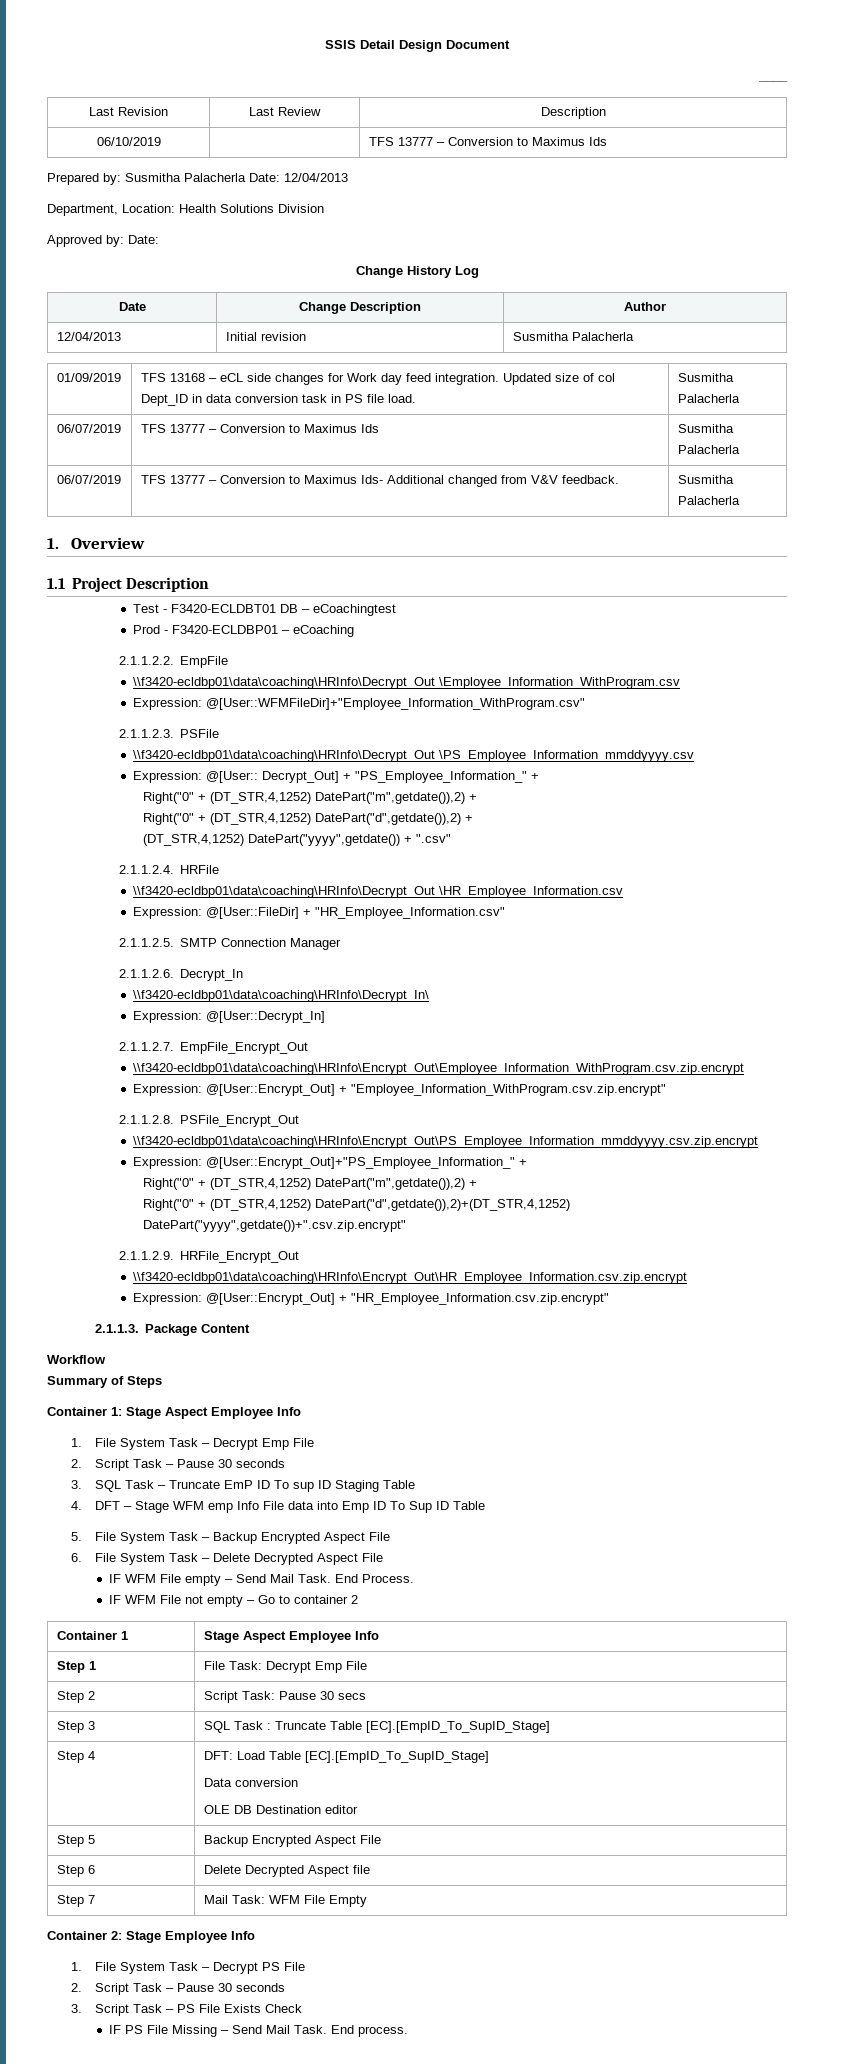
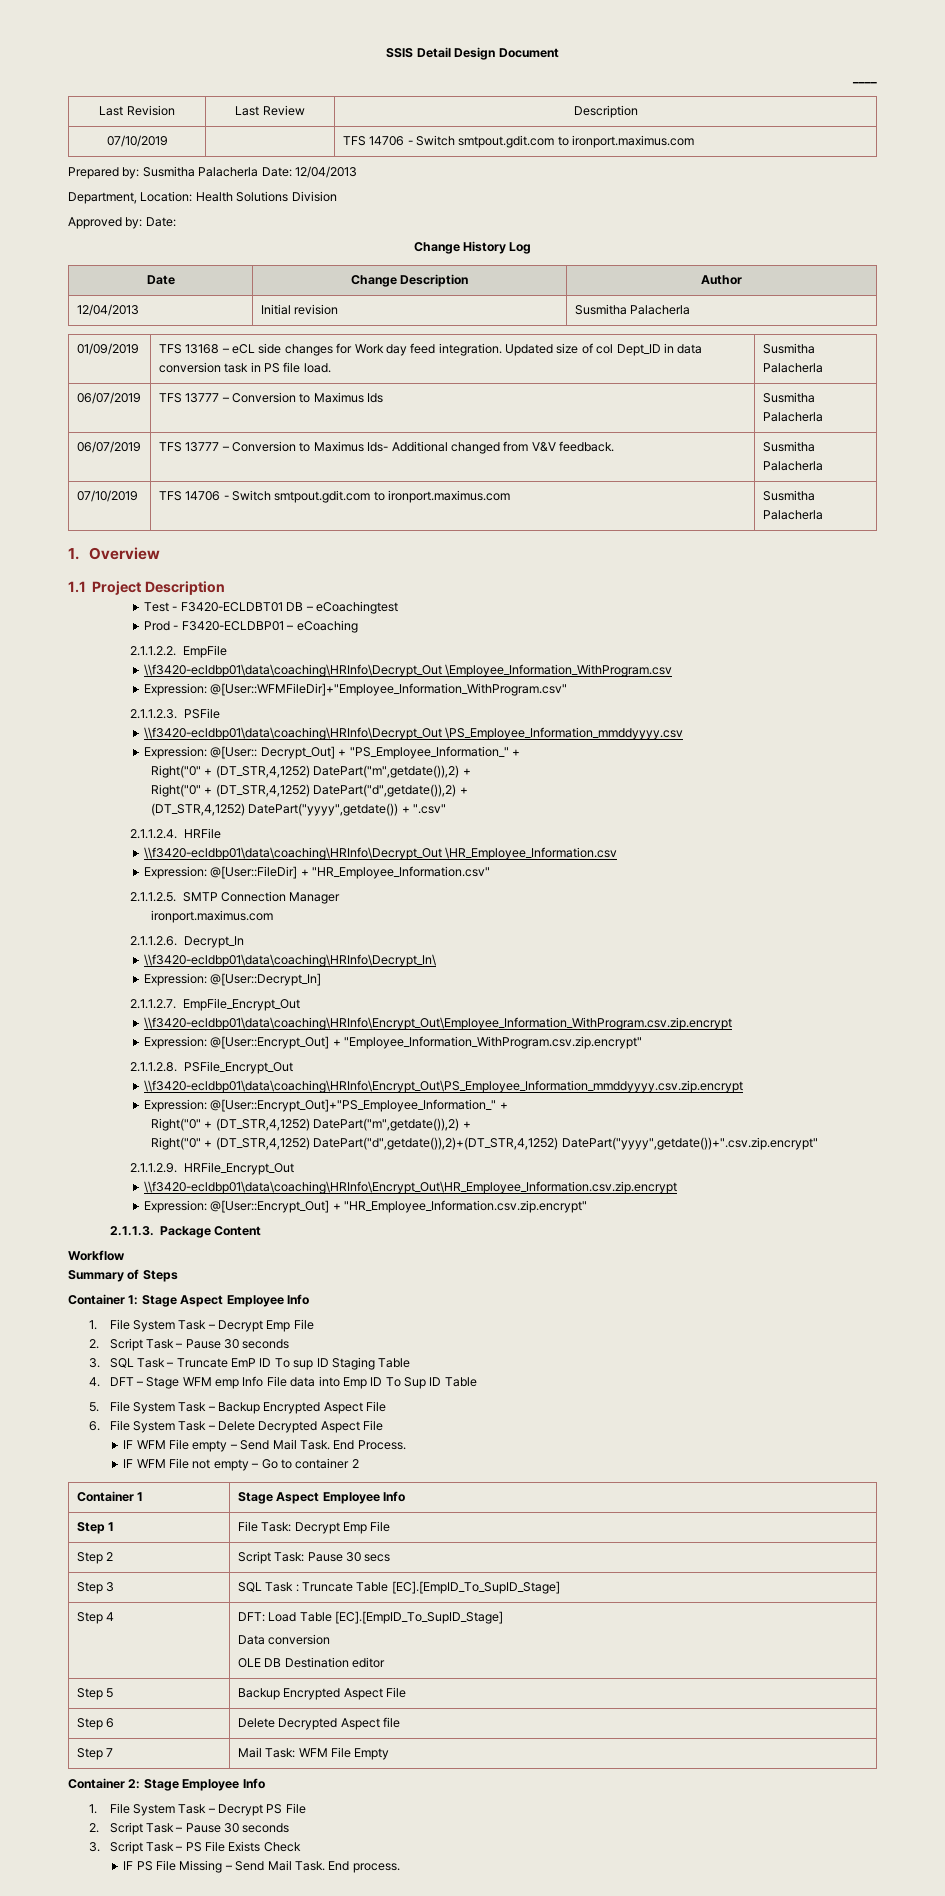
[96,137,161,146] [368,137,607,146] 06/10/2019 | | TFS 13777 – Conversion to Maximus Ids -> [106,135,168,147] [342,135,695,148] 07/10/2019 | | TFS 14706 - Switch smtpout.gdit.com to ironport.maximus.com
(740, 500) none -> [76,490,138,502] [158,490,511,503] [762,490,815,501] [762,510,823,520] // 07/10/2019 | TFS 14706 - Switch smtpout.gdit.com to ironport.maximus.com | Susmitha Palacherla
(342, 944) none -> [151,910,274,923] // ironport.maximus.com

